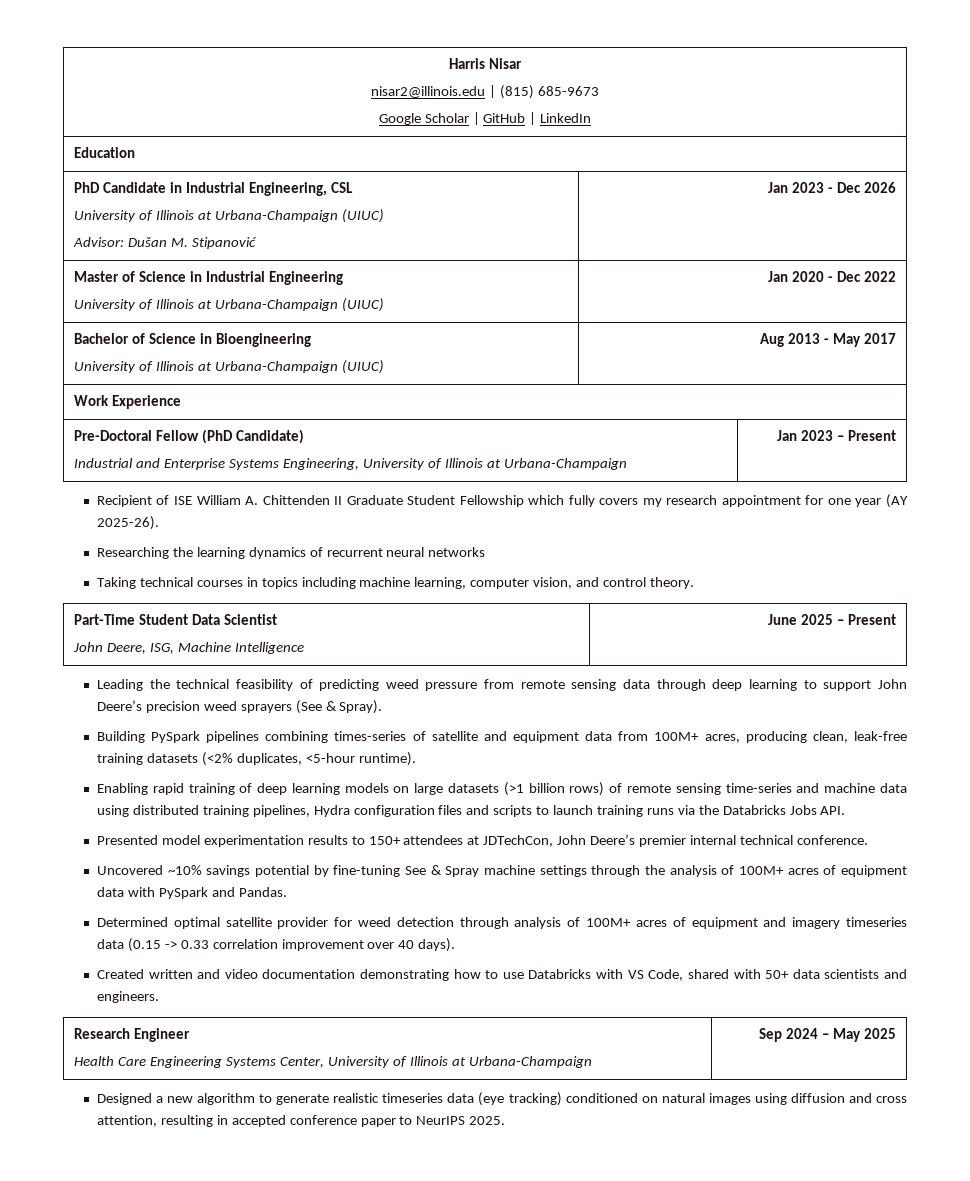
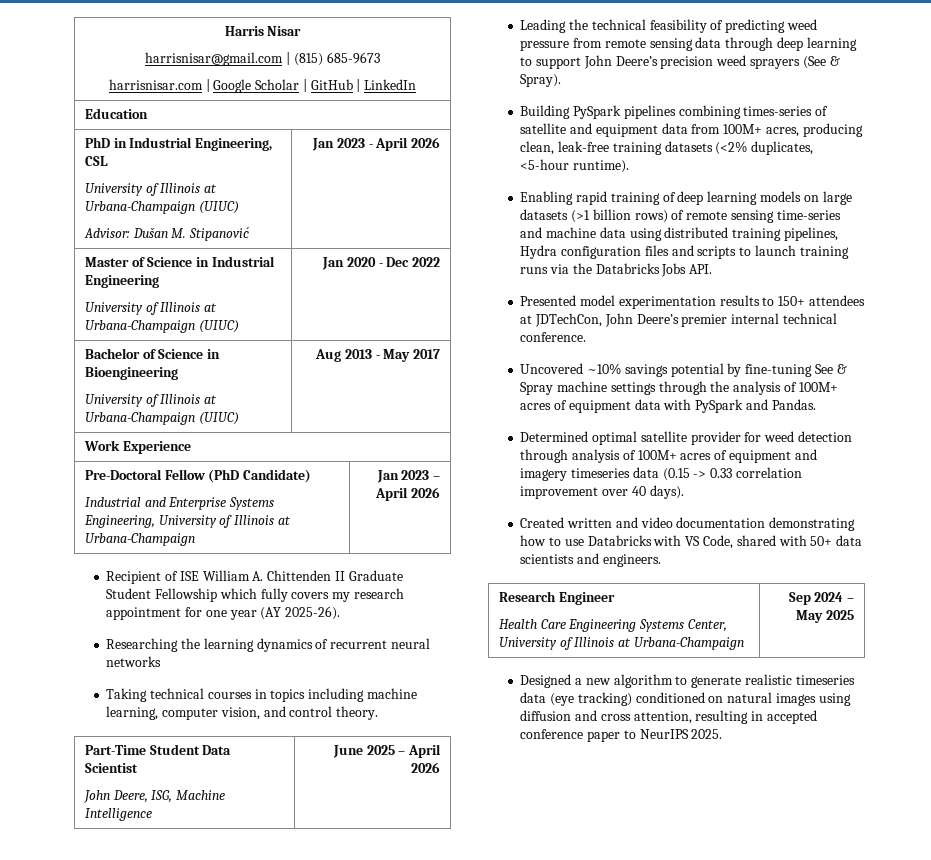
[371,86,486,98] nisar2@illinois.edu -> [145,52,284,66] harrisnisar@gmail.com
(599, 91) none -> [108,79,210,92] harrisnisar.com |
[103,182,167,193] Candidate -> (110, 142) none
[836,182,861,193] Dec -> [375,137,409,151] April
[847,430,896,441] Present -> [375,487,441,501] April 2026
[847,614,896,625] Present -> [408,744,442,758] [411,762,441,773] April 2026

